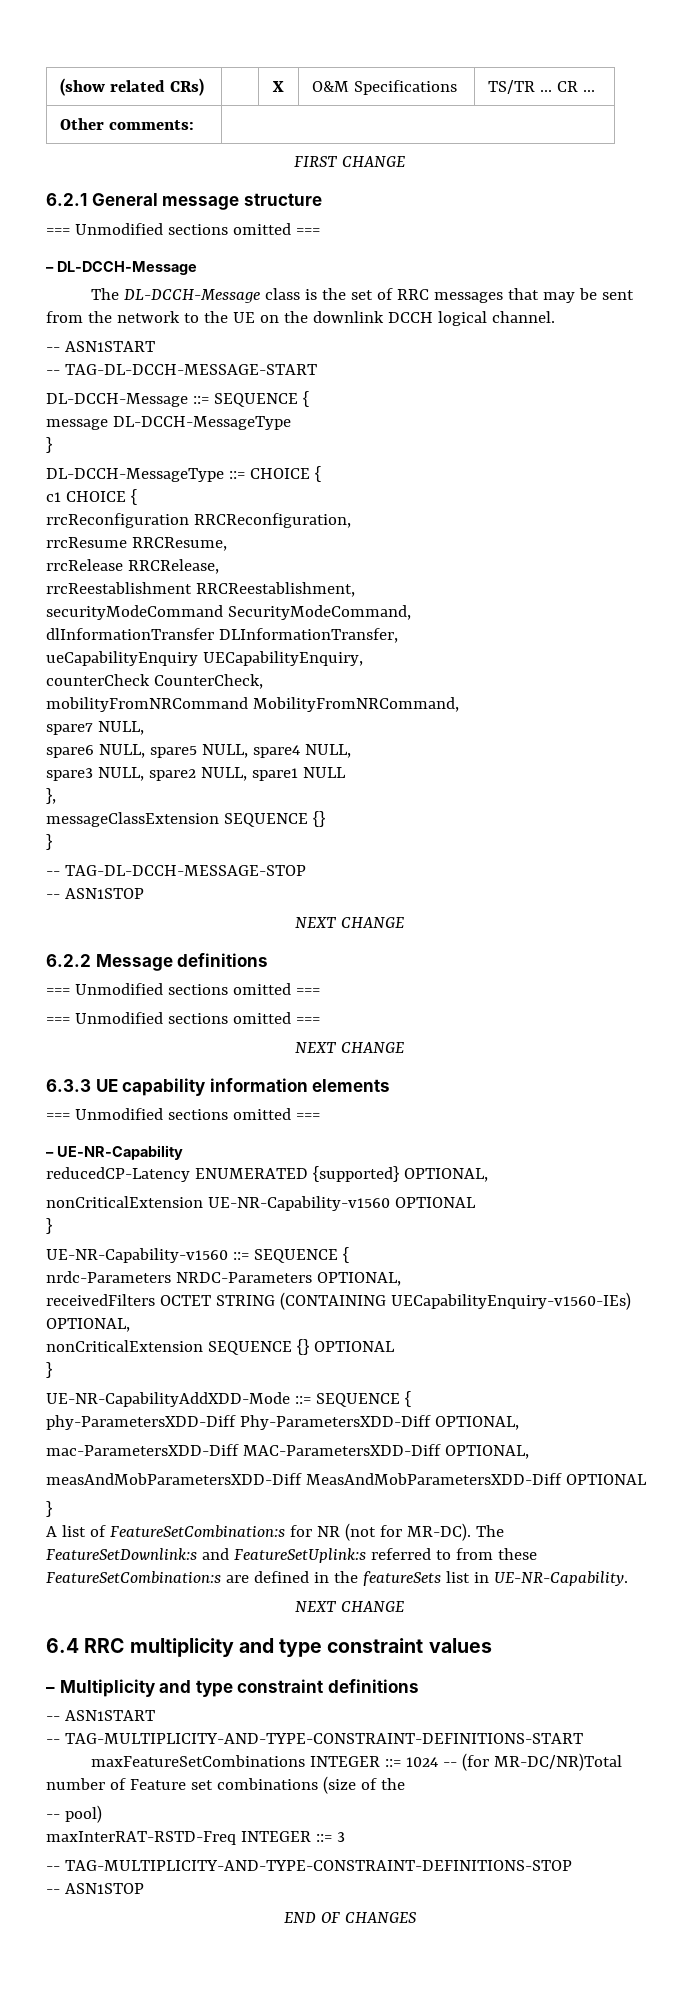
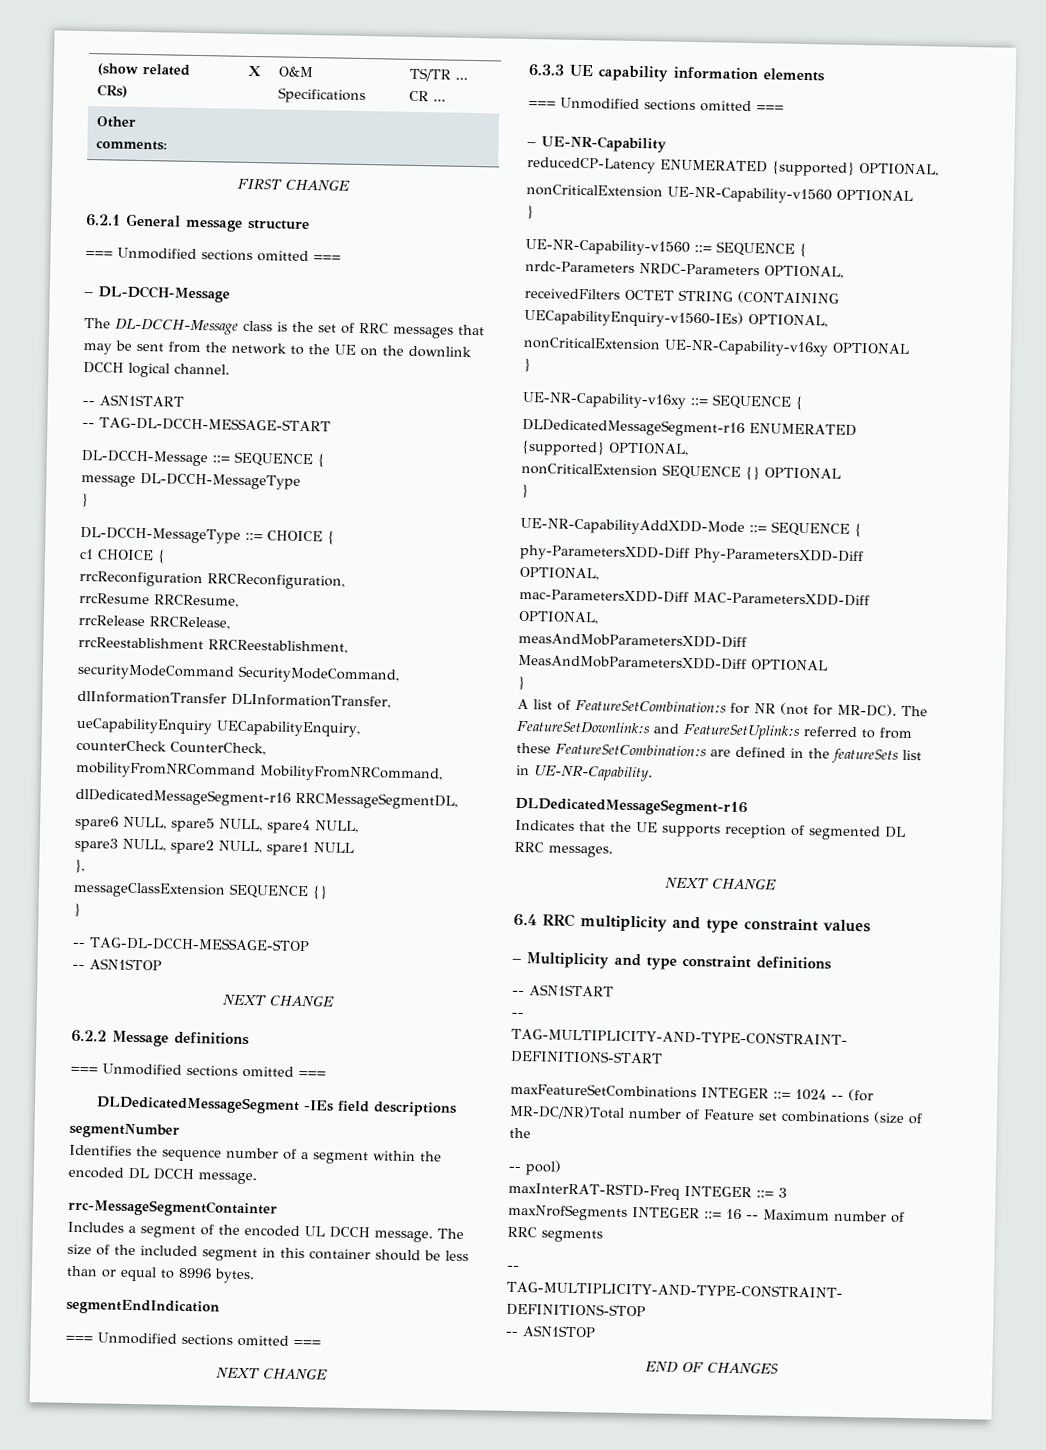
[46,721,144,735] spare7 NULL, -> [75,787,458,810] dlDedicatedMessageSegment-r16 RRCMessageSegmentDL,
(320, 991) none -> [95,1095,457,1117] [69,1122,180,1139] [69,1144,442,1165] [68,1166,257,1185] [68,1198,278,1218] [67,1221,464,1243] [67,1243,469,1262] [66,1265,255,1284] [66,1298,220,1316] // DLDedicatedMessageSegment -IEs field descriptions // segmentNumber // Identifies the sequence number of a segment within the encoded DL DCCH message. // rrc-MessageSegmentContainter // Includes a segment of the encoded UL DCCH message. The size of the included segment in this container should be less than or equal to 8996 bytes. // segmentEndIndication
(130, 1325) none -> [523,336,909,357] [523,357,531,373] [522,391,804,411] [522,417,857,437] [521,439,689,457] // nonCriticalExtension UE-NR-Capability-v16xy OPTIONAL // } // UE-NR-Capability-v16xy ::= SEQUENCE { // DLDedicatedMessageSegment-r16 ENUMERATED {supported} OPTIONAL,
(628, 1578) none -> [515,796,748,817] [515,819,906,841] [514,841,613,858] // DLDedicatedMessageSegment-r16 // Indicates that the UE supports reception of segmented DL RRC messages.
(345, 1837) none -> [508,1203,905,1223] [507,1226,603,1243] // maxNrofSegments INTEGER ::= 16 -- Maximum number of RRC segments

